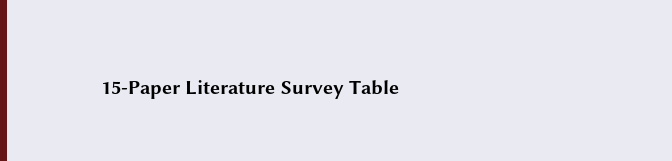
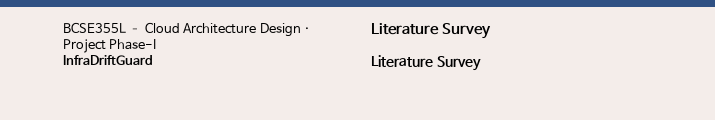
[101,80,400,99] 15-Paper Literature Survey Table -> [63,22,310,37] [63,39,157,53] [63,55,153,65] [371,23,491,39] [371,55,481,71] BCSE355L – Cloud Architecture Design · Project Phase-I // InfraDriftGuard // Literature Survey // Literature Survey

